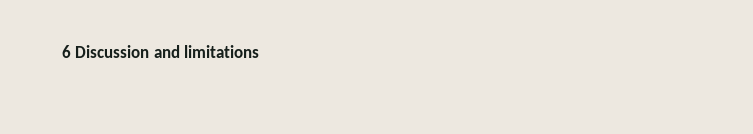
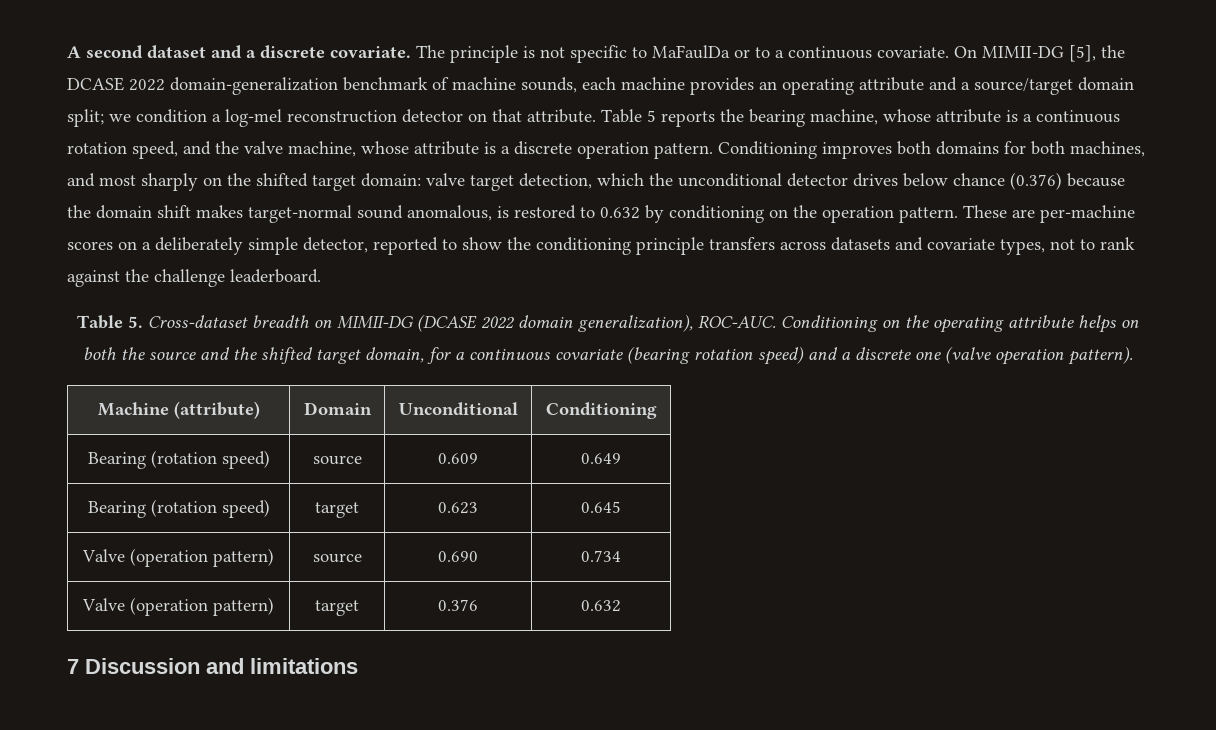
[62,45,71,58] 6 -> [67,45,1125,63] [67,77,1134,95] [67,109,1120,127] [67,141,1145,159] [67,172,1125,191] [67,205,1135,223] [67,237,1135,255] [67,269,321,287] [77,314,1139,333] [83,346,1133,365] [97,401,260,419] [303,402,372,415] [398,402,518,416] [545,402,657,419] [87,450,270,469] [312,455,362,465] [438,453,478,464] [581,453,621,464] [87,499,270,518] [315,502,359,518] [438,502,478,514] [581,501,621,513] [82,548,274,567] [312,553,362,563] [438,551,478,562] [581,550,621,562] [82,597,274,616] [315,600,359,616] [438,599,478,611] [581,600,621,612] [67,659,79,674] A second dataset and a discrete covariate. The principle is not specific to MaFaulDa or to a continuous covariate. On MIMII-DG [5], the DCASE 2022 domain-generalization benchmark of machine sounds, each machine provides an operating attribute and a source/target domain split; we condition a log-mel reconstruction detector on that attribute. Table 5 reports the bearing machine, whose attribute is a continuous rotation speed, and the valve machine, whose attribute is a discrete operation pattern. Conditioning improves both domains for both machines, and most sharply on the shifted target domain: valve target detection, which the unconditional detector drives below chance (0.376) because the domain shift makes target-normal sound anomalous, is restored to 0.632 by conditioning on the operation pattern. These are per-machine scores on a deliberately simple detector, reported to show the conditioning principle transfers across datasets and covariate types, not to rank against the challenge leaderboard. // Table 5. Cross-dataset breadth on MIMII-DG (DCASE 2022 domain generalization), ROC-AUC. Conditioning on the operating attribute helps on both the source and the shifted target domain, for a continuous covariate (bearing rotation speed) and a discrete one (valve operation pattern). // Machine (attribute) | Domain | Unconditional | Conditioning // Bearing (rotation speed) | source | 0.609 | 0.649 // Bearing (rotation speed) | target | 0.623 | 0.645 // Valve (operation pattern) | source | 0.690 | 0.734 // Valve (operation pattern) | target | 0.376 | 0.632 // 7

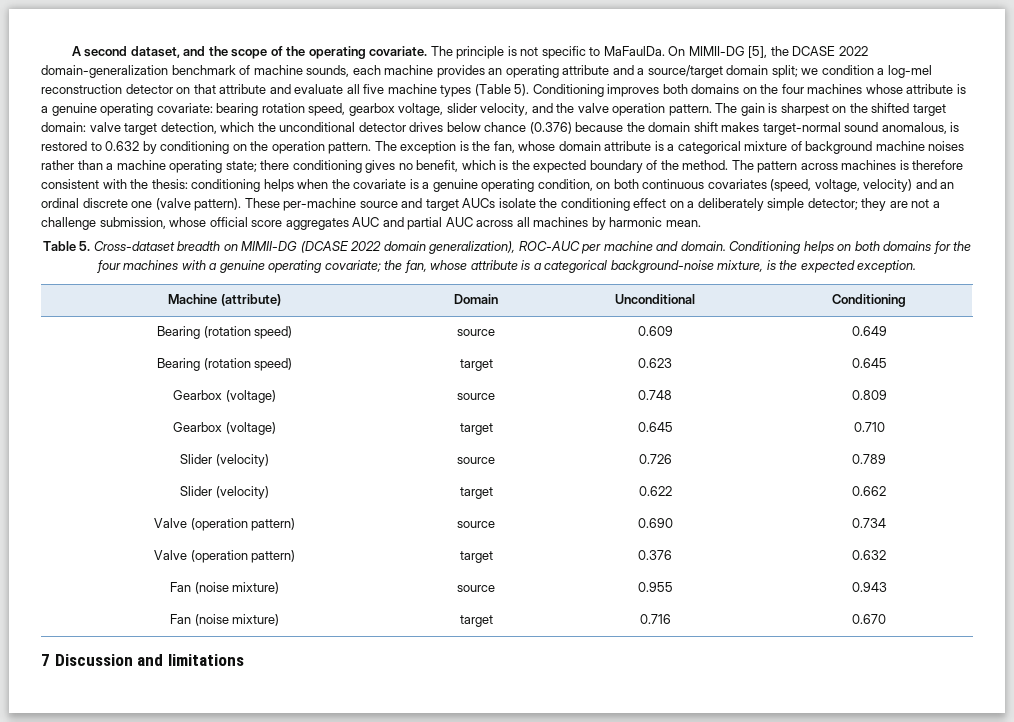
[147,45,325,59] dataset and a discrete -> [130,46,366,59] dataset, and the scope of the operating
[652,45,949,59] MaFaulDa or to a continuous covariate. -> [603,46,665,56] MaFaulDa.
[527,109,1120,127] [67,141,1145,159] [67,173,198,191] attribute. Table 5 reports the bearing machine, whose attribute is a continuous rotation speed, and the valve machine, whose attribute is a discrete operation pattern. Conditioning improves both domains for both machines, and most sharply -> [219,84,966,97] [41,103,829,116] attribute and evaluate all five machine types (Table 5). Conditioning improves both domains on the four machines whose attribute is a genuine operating covariate: bearing rotation speed, gearbox voltage, slider velocity, and the valve operation pattern. The gain is sharpest
[963,205,1135,223] [67,237,1135,255] [67,269,321,287] These are per-machine scores on a deliberately simple detector, reported to show the conditioning principle transfers across datasets and covariate types, not to rank against the challenge leaderboard. -> [374,141,965,154] [41,160,964,173] [41,179,955,192] [41,198,940,211] [41,217,701,230] The exception is the fan, whose domain attribute is a categorical mixture of background machine noises rather than a machine operating state; there conditioning gives no benefit, which is the expected boundary of the method. The pattern across machines is therefore consistent with the thesis: conditioning helps when the covariate is a genuine operating condition, on both continuous covariates (speed, voltage, velocity) and an ordinal discrete one (valve pattern). These per-machine source and target AUCs isolate the conditioning effect on a deliberately simple detector; they are not a challenge submission, whose official score aggregates AUC and partial AUC across all machines by harmonic mean.
[698,315,1139,333] [83,346,1133,365] ROC-AUC. Conditioning on the operating attribute helps on both the source and the shifted target domain, for a continuous covariate (bearing rotation speed) and a discrete one (valve operation pattern). -> [518,241,972,254] [96,260,917,273] ROC-AUC per machine and domain. Conditioning helps on both domains for the four machines with a genuine operating covariate; the fan, whose attribute is a categorical background-noise mixture, is the expected exception.
(621, 507) none -> [173,390,276,403] [456,393,495,400] [638,390,672,400] [851,390,887,400] [173,422,276,435] [459,423,493,435] [637,422,673,432] [853,422,885,432] [180,454,269,467] [456,457,495,464] [638,454,672,464] [852,454,886,464] [180,486,269,499] [459,487,493,499] [638,486,672,496] [852,486,886,496] // Gearbox (voltage) | source | 0.748 | 0.809 // Gearbox (voltage) | target | 0.645 | 0.710 // Slider (velocity) | source | 0.726 | 0.789 // Slider (velocity) | target | 0.622 | 0.662
(621, 606) none -> [169,582,280,594] [456,585,495,592] [637,582,673,592] [851,582,887,592] [169,614,280,626] [459,615,493,627] [639,614,671,624] [852,614,886,624] // Fan (noise mixture) | source | 0.955 | 0.943 // Fan (noise mixture) | target | 0.716 | 0.670

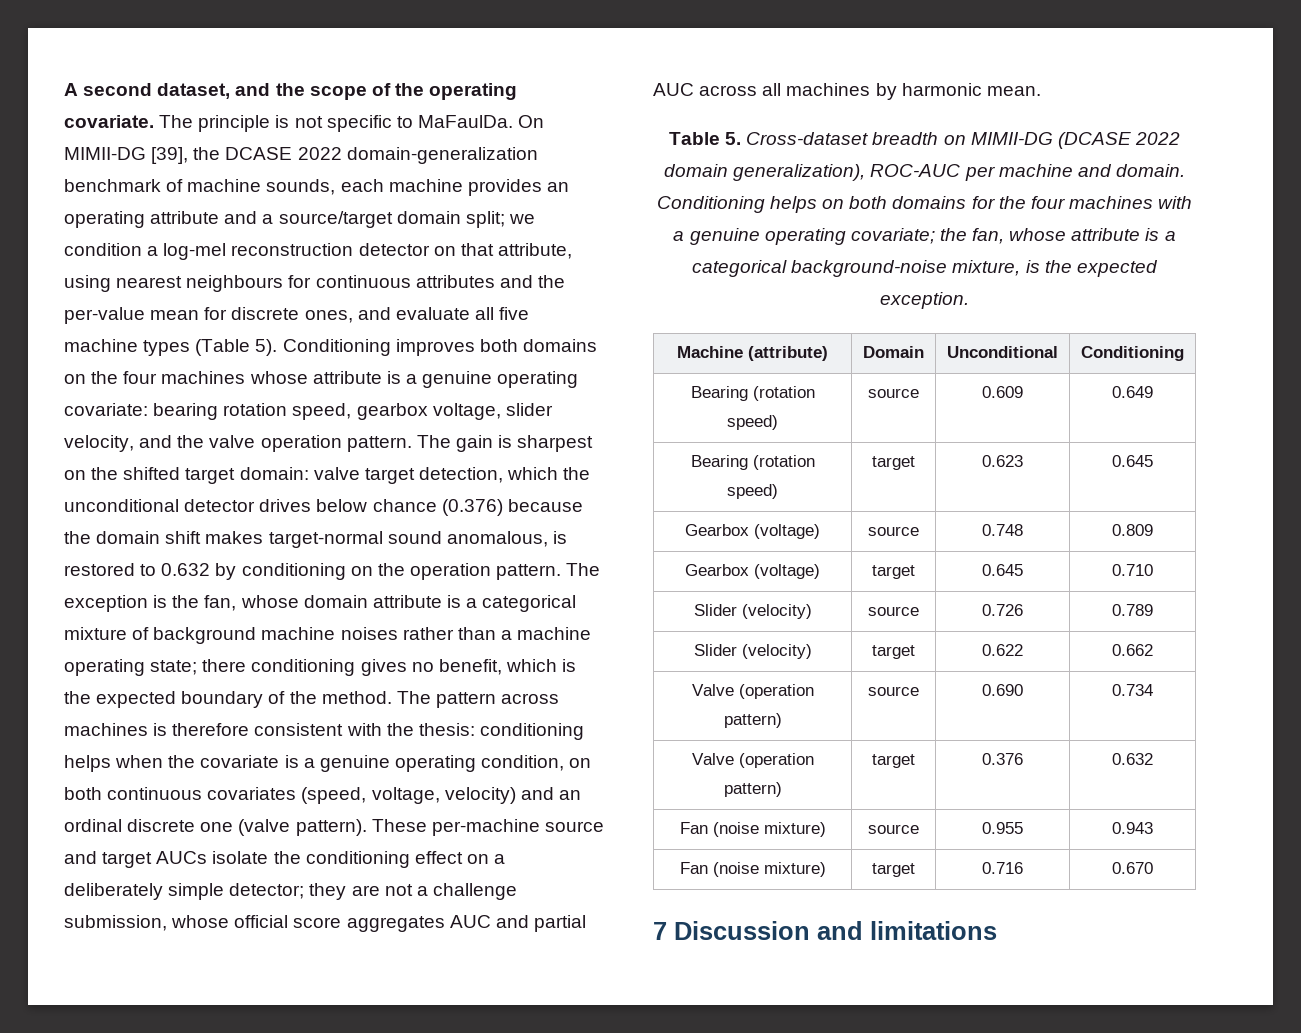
[748,46,768,58] [5], -> [151,147,189,164] [39],
[219,84,267,94] attribute -> [497,243,572,259] [64,275,565,292] [64,307,353,324] attribute, using nearest neighbours for continuous attributes and the per-value mean for discrete ones,

